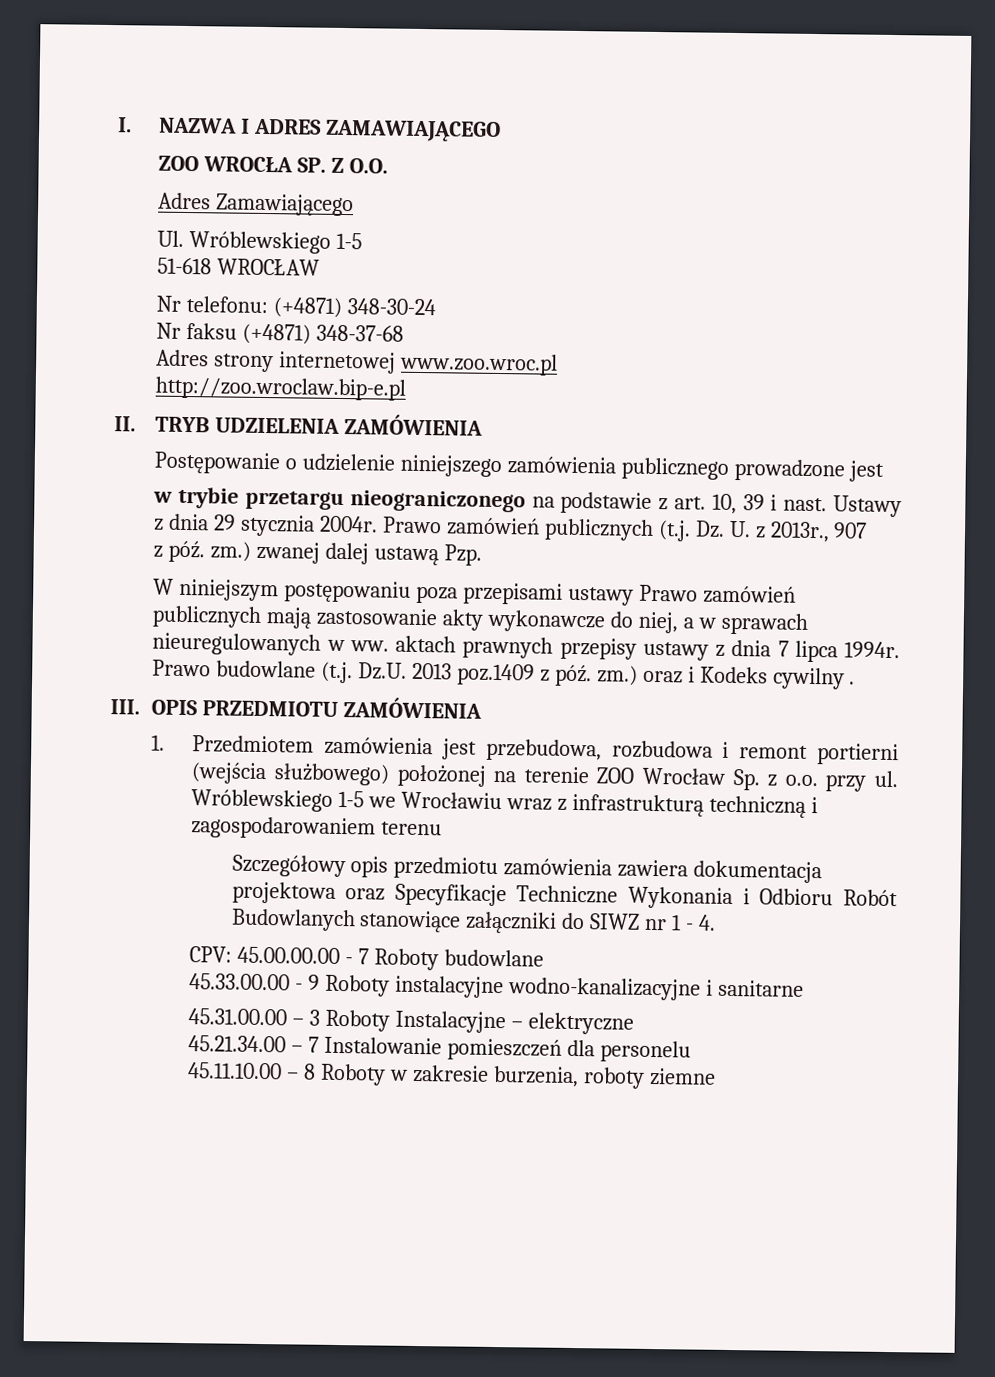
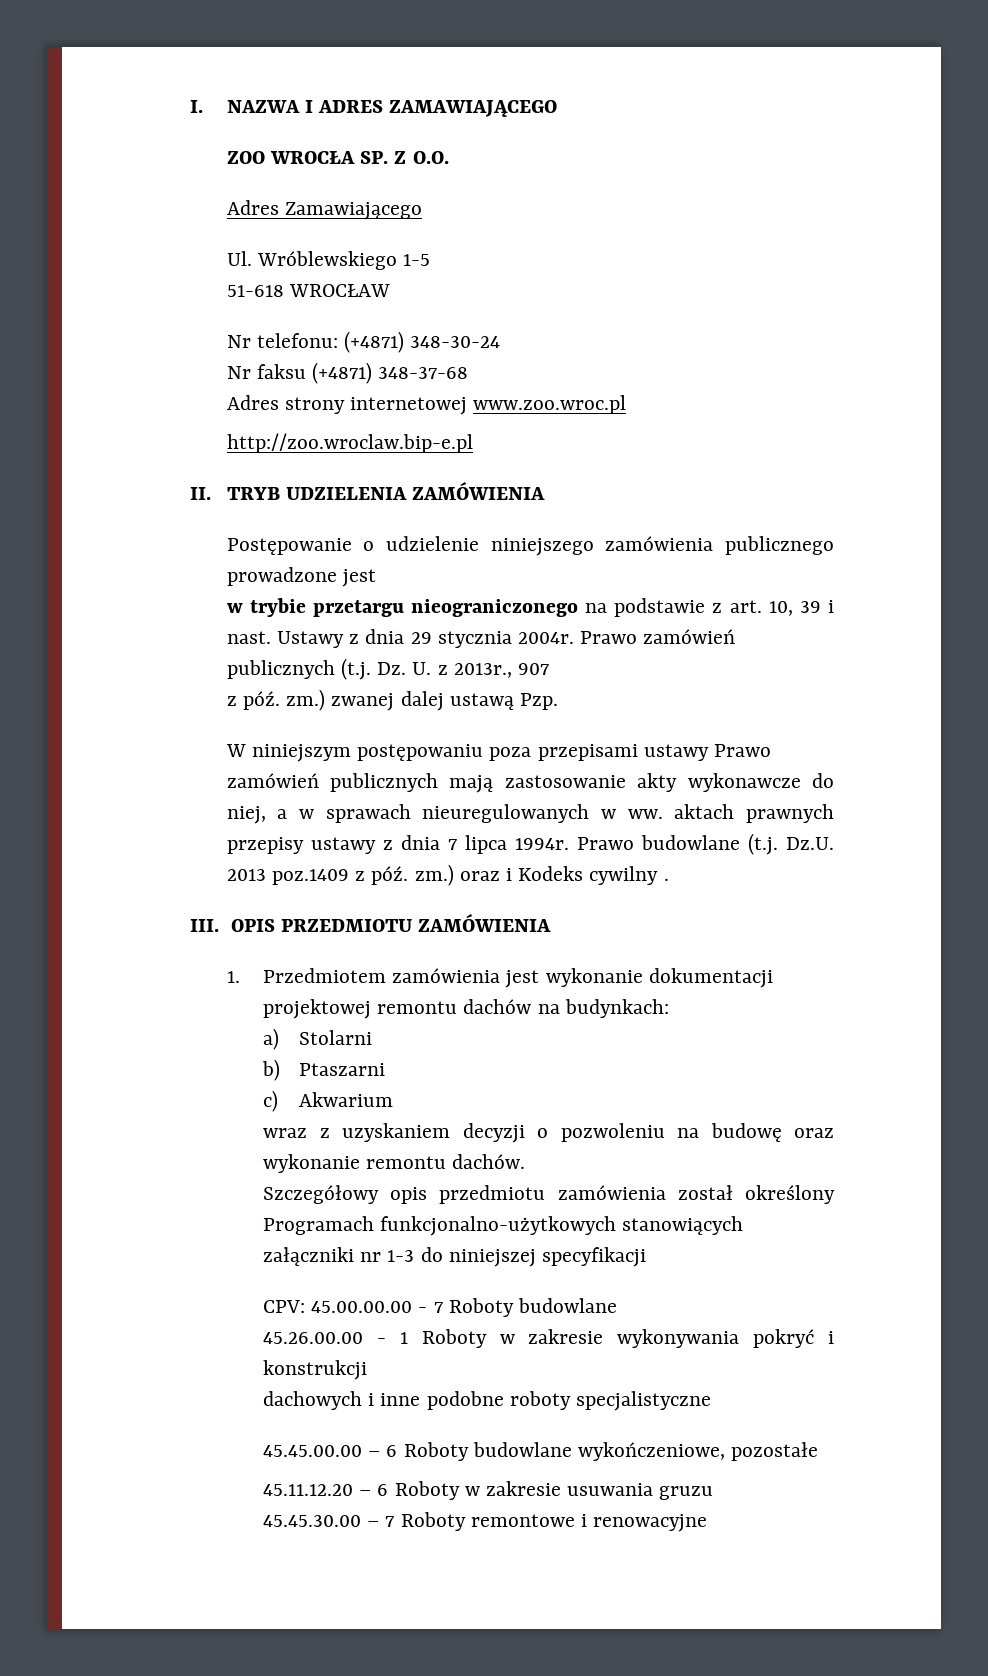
[485,738,899,766] [191,762,899,792] [191,789,818,818] [191,816,443,840] [231,854,823,884] [231,881,898,910] [230,908,717,934] przebudowa, rozbudowa i remont portierni (wejścia służbowego) położonej na terenie ZOO Wrocław Sp. z o.o. przy ul. Wróblewskiego 1-5 we Wrocławiu wraz z infrastrukturą techniczną i zagospodarowaniem terenu // Szczegółowy opis przedmiotu zamówienia zawiera dokumentacja projektowa oraz Specyfikacje Techniczne Wykonania i Odbioru Robót Budowlanych stanowiące załączniki do SIWZ nr 1 - 4. -> [545,968,773,988] [263,999,669,1019] [263,1028,373,1050] [262,1059,386,1081] [263,1090,394,1112] [263,1123,834,1143] [263,1154,526,1173] [263,1185,835,1204] [263,1216,744,1236] [263,1247,647,1267] wykonanie dokumentacji projektowej remontu dachów na budynkach: // a) Stolarni // b) Ptaszarni // c) Akwarium // wraz z uzyskaniem decyzji o pozwoleniu na budowę oraz wykonanie remontu dachów. // Szczegółowy opis przedmiotu zamówienia został określony Programach funkcjonalno-użytkowych stanowiących załączniki nr 1-3 do niniejszej specyfikacji
[189,973,804,1001] [188,1008,635,1035] [188,1035,692,1063] [188,1062,716,1089] 45.33.00.00 - 9 Roboty instalacyjne wodno-kanalizacyjne i sanitarne // 45.31.00.00 – 3 Roboty Instalacyjne – elektryczne // 45.21.34.00 – 7 Instalowanie pomieszczeń dla personelu // 45.11.10.00 – 8 Roboty w zakresie burzenia, roboty ziemne -> [263,1329,834,1348] [263,1360,368,1380] [263,1391,712,1411] [263,1442,819,1461] [263,1481,714,1500] [263,1512,708,1532] 45.26.00.00 - 1 Roboty w zakresie wykonywania pokryć i konstrukcji // dachowych i inne podobne roboty specjalistyczne // 45.45.00.00 – 6 Roboty budowlane wykończeniowe, pozostałe // 45.11.12.20 – 6 Roboty w zakresie usuwania gruzu // 45.45.30.00 – 7 Roboty remontowe i renowacyjne

